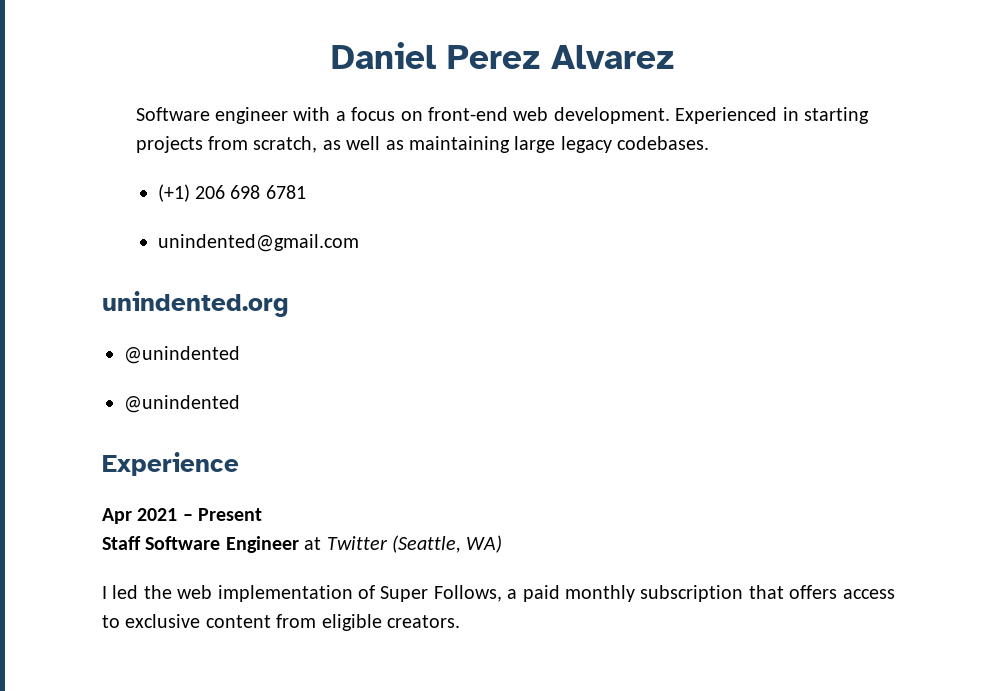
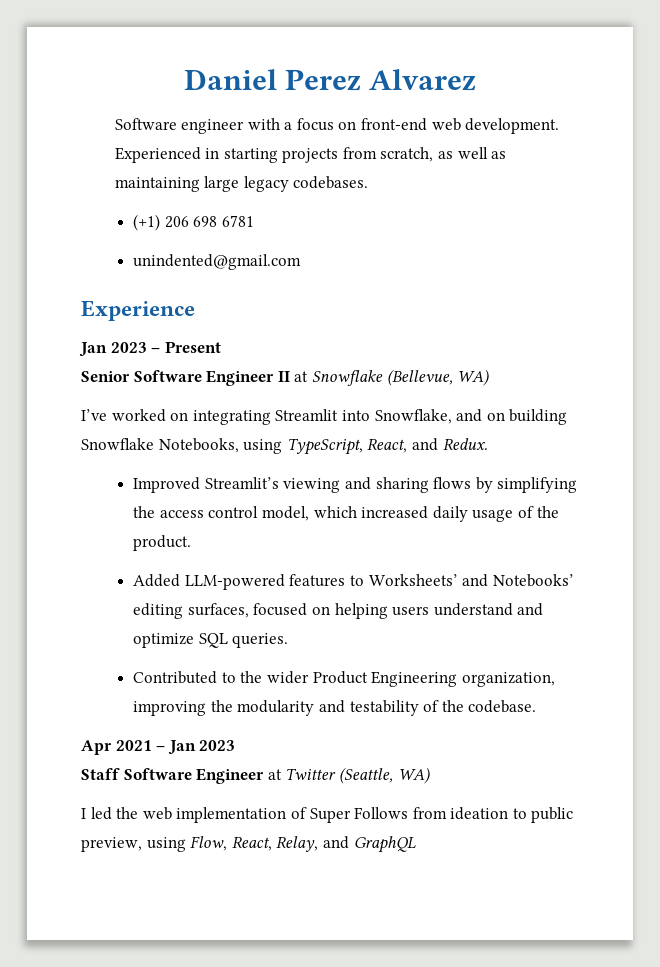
[102,291,289,317] [124,346,240,364] [124,395,240,413] [102,452,239,476] unindented.org // @unindented // @unindented // Experience -> [81,300,195,321] [79,341,221,357] [81,369,490,386] [81,409,568,425] [81,438,488,455] [133,477,578,493] [133,506,559,522] [133,535,192,551] [133,574,574,590] [133,603,544,619] [133,633,289,648] [133,671,555,687] [133,700,537,716] Experience // Jan 2023 – Present // Senior Software Engineer II at Snowflake (Bellevue, WA) // I’ve worked on integrating Streamlit into Snowflake, and on building Snowflake Notebooks, using TypeScript, React, and Redux. // Improved Streamlit’s viewing and sharing flows by simplifying the access control model, which increased daily usage of the product. // Added LLM-powered features to Worksheets’ and Notebooks’ editing surfaces, focused on helping users understand and optimize SQL queries. // Contributed to the wider Product Engineering organization, improving the modularity and testability of the codebase.
[198,508,263,521] Present -> [167,740,236,755] Jan 2023
[433,585,895,602] [102,614,460,631] Follows, a paid monthly subscription that offers access to exclusive content from eligible creators. -> [354,807,574,823] [81,836,416,853] Follows from ideation to public preview, using Flow, React, Relay, and GraphQL

